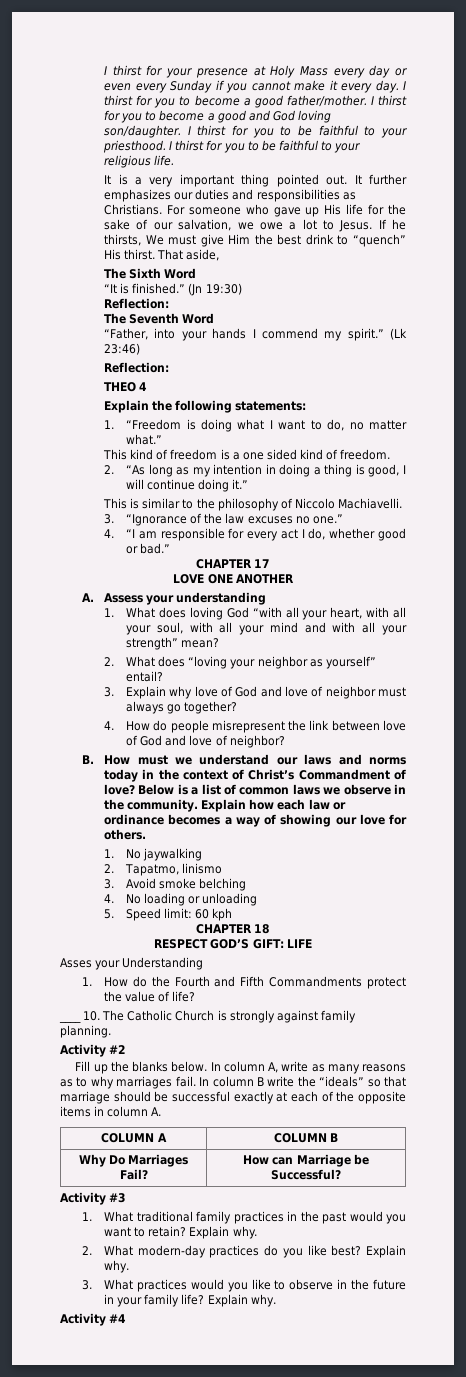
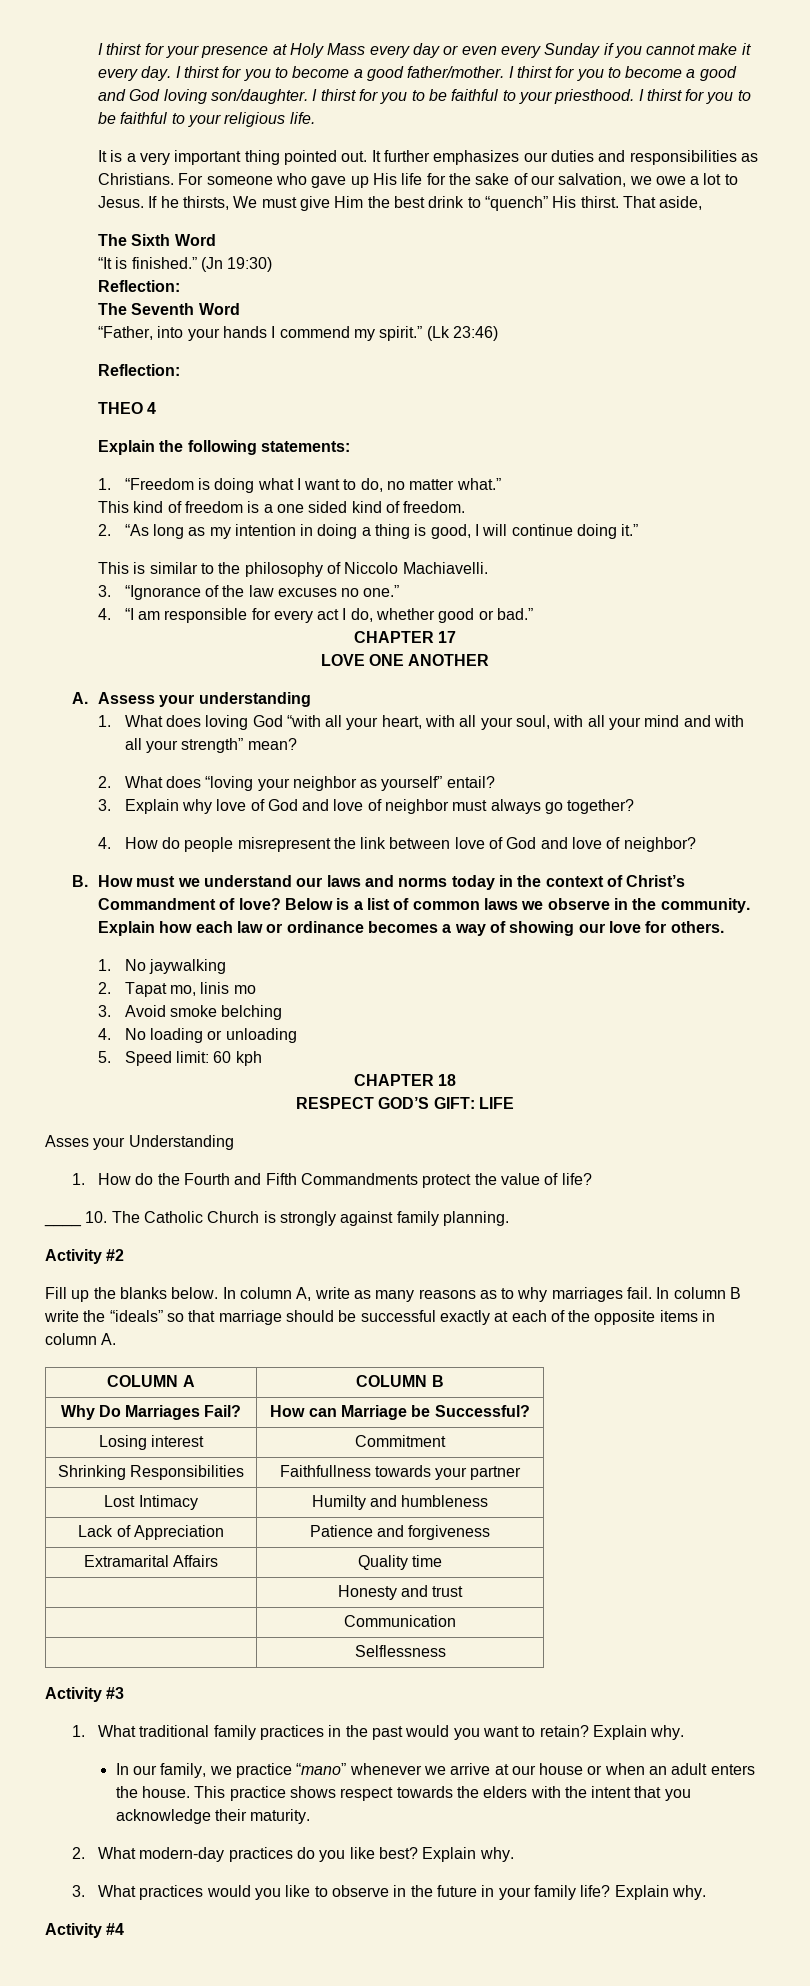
[125,863,223,876] Tapatmo, linismo -> [124,982,256,997] Tapat mo, linis mo
(341, 1174) none -> [98,1435,205,1450] [355,1435,447,1447] [57,1465,245,1480] [279,1465,522,1480] [104,1495,198,1510] [311,1495,489,1510] [78,1525,224,1540] [309,1525,491,1540] [83,1555,219,1567] [357,1555,443,1570] [337,1585,464,1600] [344,1615,457,1627] [354,1645,446,1657] // Losing interest | Commitment // Shrinking Responsibilities | Faithfullness towards your partner // Lost Intimacy | Humilty and humbleness // Lack of Appreciation | Patience and forgiveness // Extramarital Affairs | Quality time // | Honesty and trust // | Communication // | Selflessness
(258, 1232) none -> [115,1763,755,1778] [115,1786,691,1801] [115,1809,311,1824] // In our family, we practice “mano” whenever we arrive at our house or when an adult enters the house. This practice shows respect towards the elders with the intent that you acknowledge their maturity.

